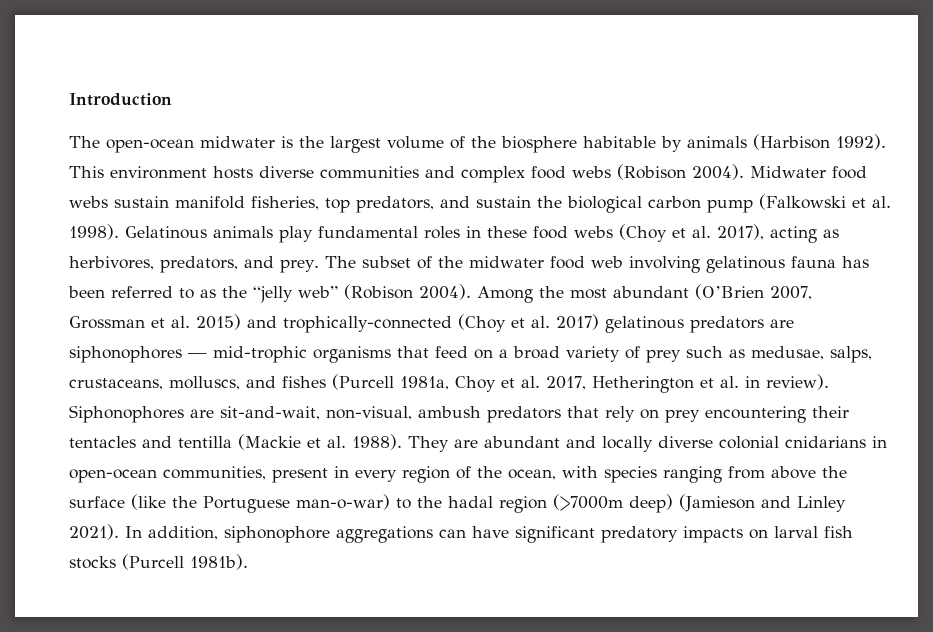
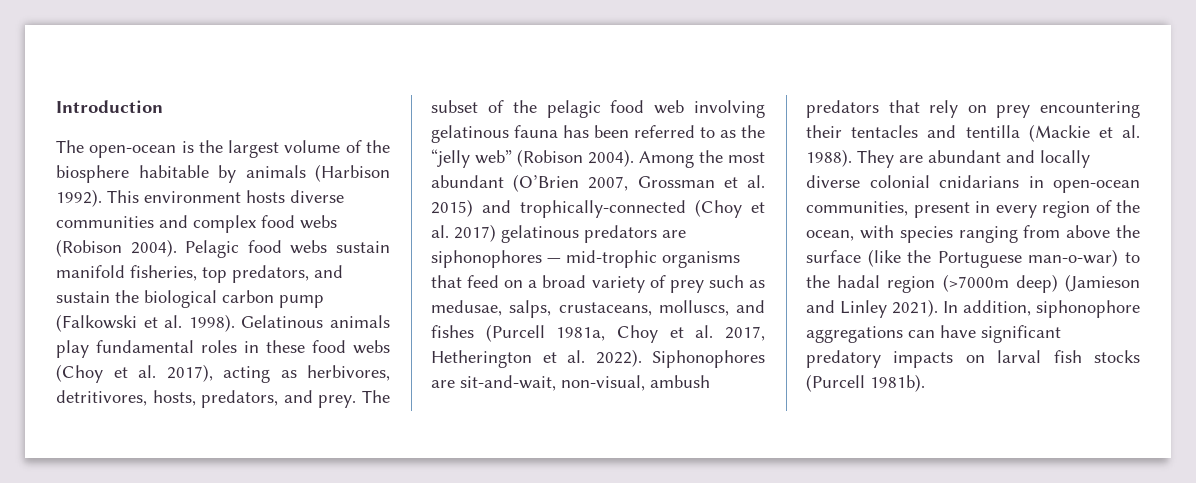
[200,136,275,148] midwater -> (177, 151) none
[750,166,826,178] Midwater -> [185,240,240,258] Pelagic
(154, 263) none -> [56,390,196,406] detritivores, hosts,
[468,256,544,268] midwater -> [546,100,601,118] pelagic
[745,374,829,390] in review). -> [595,349,642,367] 2022).

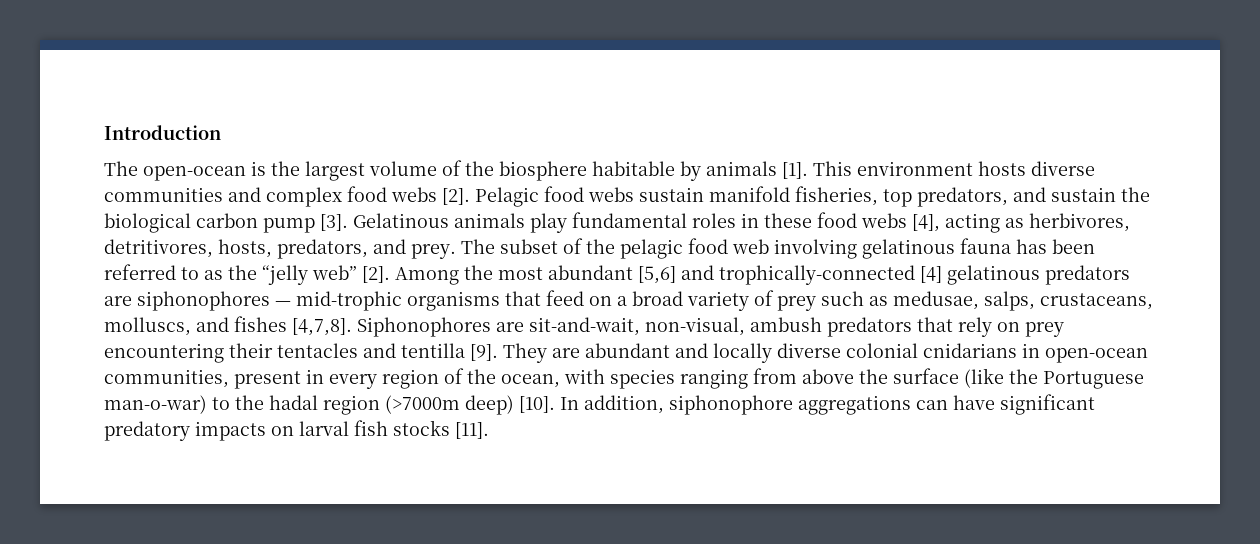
[315,164,390,182] [56,189,102,207] (Harbison 1992). -> [782,162,808,179] [1].
[56,239,177,257] (Robison 2004). -> [442,188,470,205] [2].
[56,314,235,332] (Falkowski et al. 1998). -> [320,214,348,231] [3].
[56,364,213,383] (Choy et al. 2017), -> [912,214,940,232] [4],
[517,149,634,167] (Robison 2004). -> [362,266,390,283] [2].
[513,174,765,192] [431,199,765,218] [431,224,496,242] (O’Brien 2007, Grossman et al. 2015) and trophically-connected (Choy et al. 2017) -> [638,265,942,285] [5,6] and trophically-connected [4]
[485,324,765,343] [431,349,642,368] (Purcell 1981a, Choy et al. 2017, Hetherington et al. 2022). -> [292,318,352,336] [4,7,8].
[1028,124,1140,142] [806,149,852,167] (Mackie et al. 1988). -> [470,344,498,361] [9].
[1065,274,1140,292] [806,299,938,318] (Jamieson and Linley 2021). -> [519,396,555,413] [10].
[806,374,925,392] (Purcell 1981b). -> [455,422,489,439] [11].

